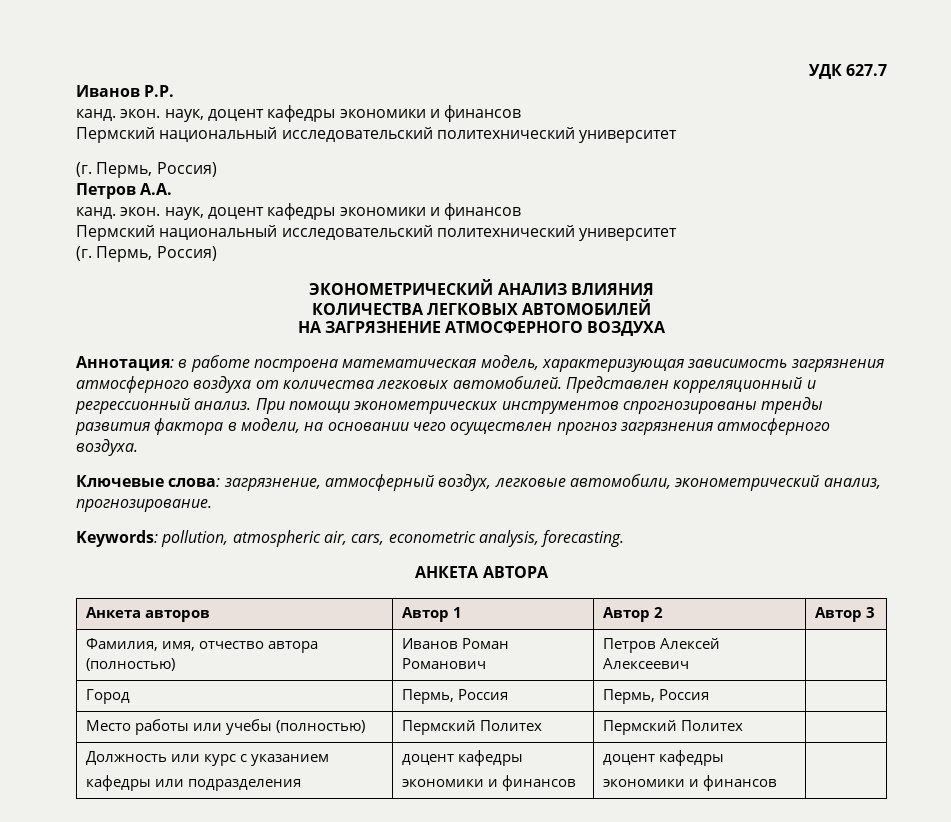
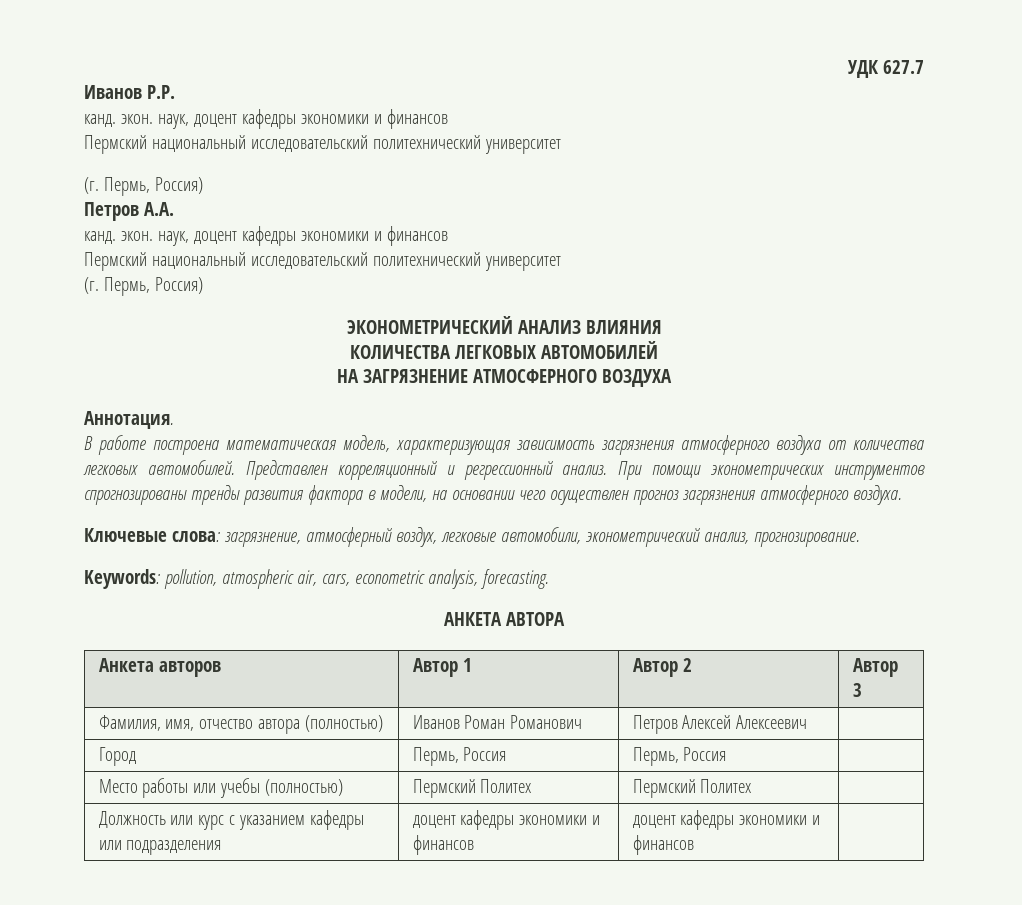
[76,356,188,371] Аннотация: в -> [84,411,174,429] [84,436,93,450] Аннотация. // В
(330, 760) // -> (306, 822) none
(524, 758) // -> (515, 820) none
(725, 758) // -> (735, 820) none

